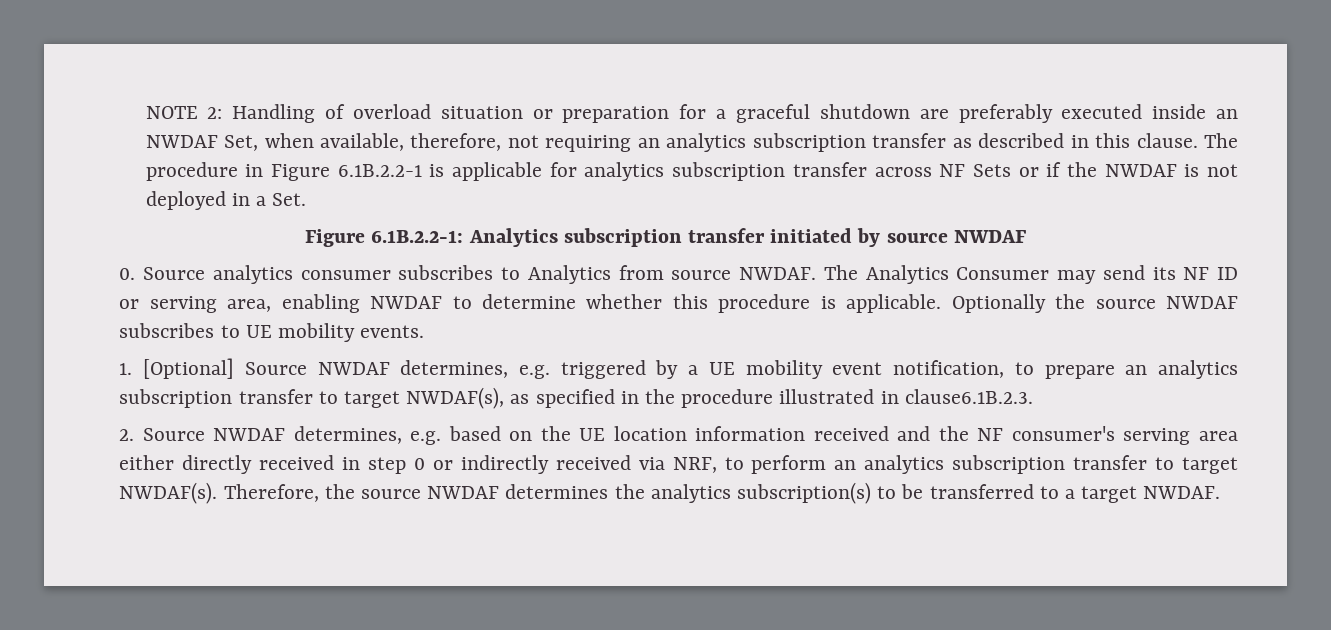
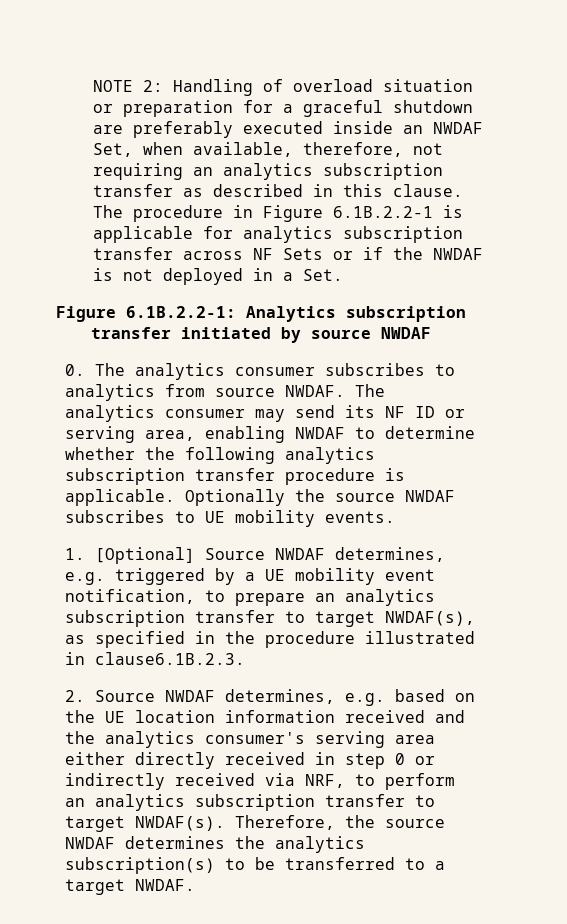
[143,267,206,280] Source -> [95,363,126,376] The
[527,265,611,284] Analytics -> [65,384,156,401] analytics
[865,265,1050,284] Analytics Consumer -> [65,405,246,422] analytics consumer
[672,294,708,309] this -> [145,447,376,464] [65,468,276,485] the following analytics subscription transfer
[977,428,1004,441] NF -> [105,731,196,748] analytics

